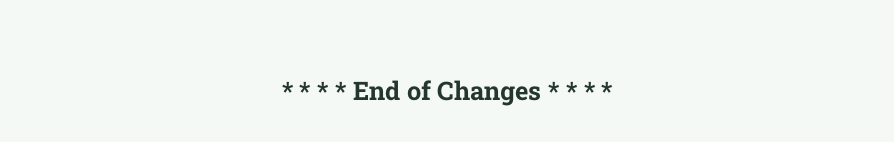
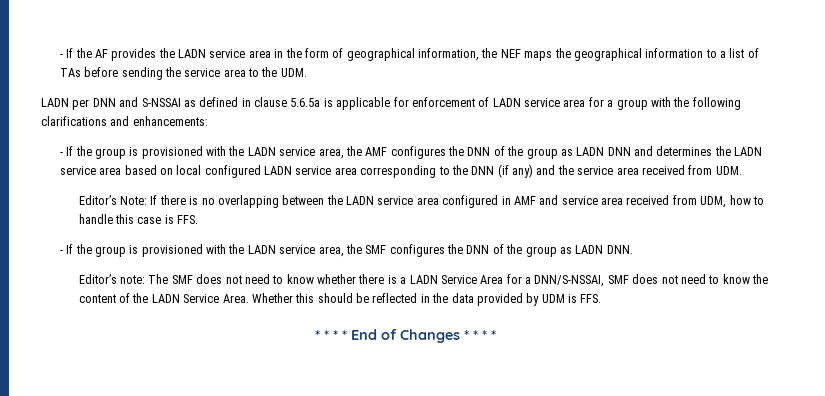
(281, 90) none -> [59,48,759,61] [59,67,307,80] [41,97,741,110] [41,116,208,126] [59,146,763,159] [59,164,742,178] [78,195,764,208] [78,214,199,224] [59,244,633,257] [78,274,768,287] [78,293,602,306] - If the AF provides the LADN service area in the form of geographical information, the NEF maps the geographical information to a list of TAs before sending the service area to the UDM. // LADN per DNN and S-NSSAI as defined in clause 5.6.5a is applicable for enforcement of LADN service area for a group with the following clarifications and enhancements: // - If the group is provisioned with the LADN service area, the AMF configures the DNN of the group as LADN DNN and determines the LADN service area based on local configured LADN service area corresponding to the DNN (if any) and the service area received from UDM. // Editor’s Note: If there is no overlapping between the LADN service area configured in AMF and service area received from UDM, how to handle this case is FFS. // - If the group is provisioned with the LADN service area, the SMF configures the DNN of the group as LADN DNN. // Editor’s note: The SMF does not need to know whether there is a LADN Service Area for a DNN/S-NSSAI, SMF does not need to know the content of the LADN Service Area. Whether this should be reflected in the data provided by UDM is FFS. //

